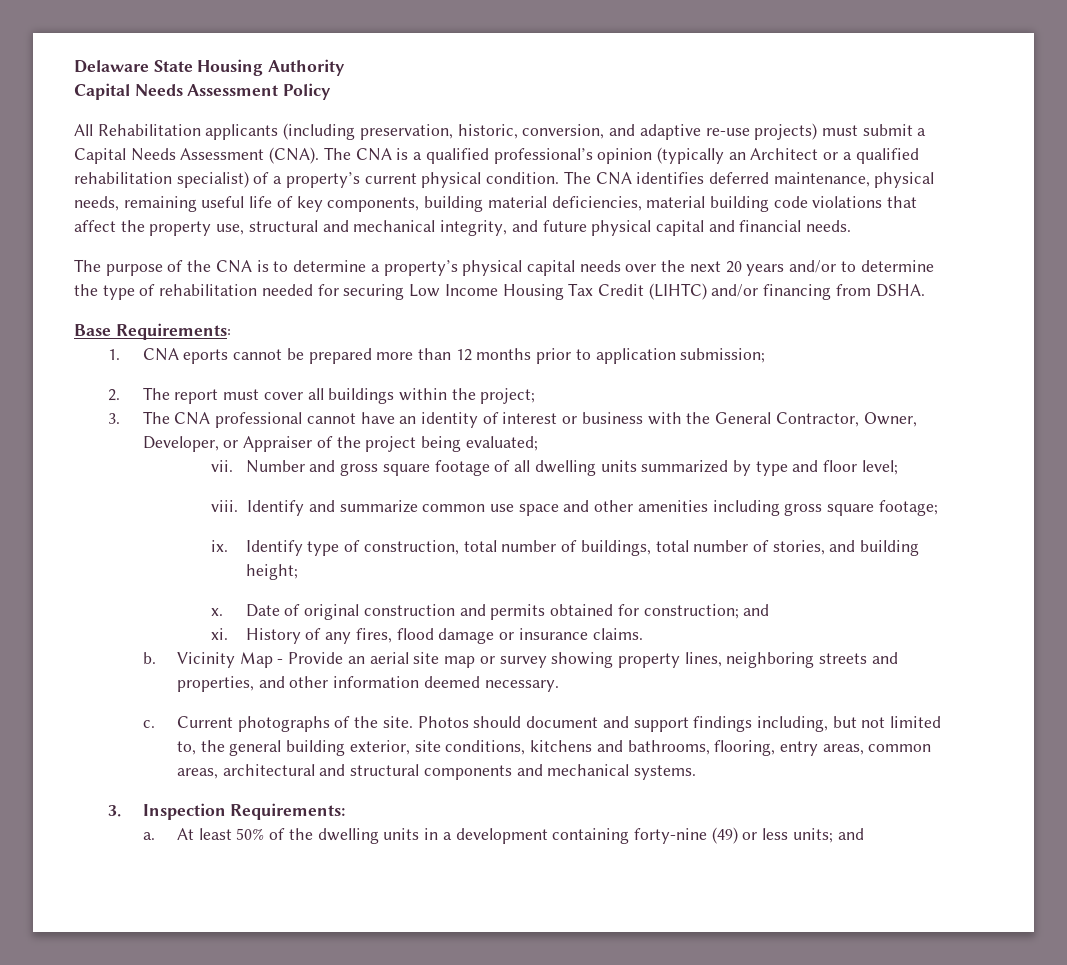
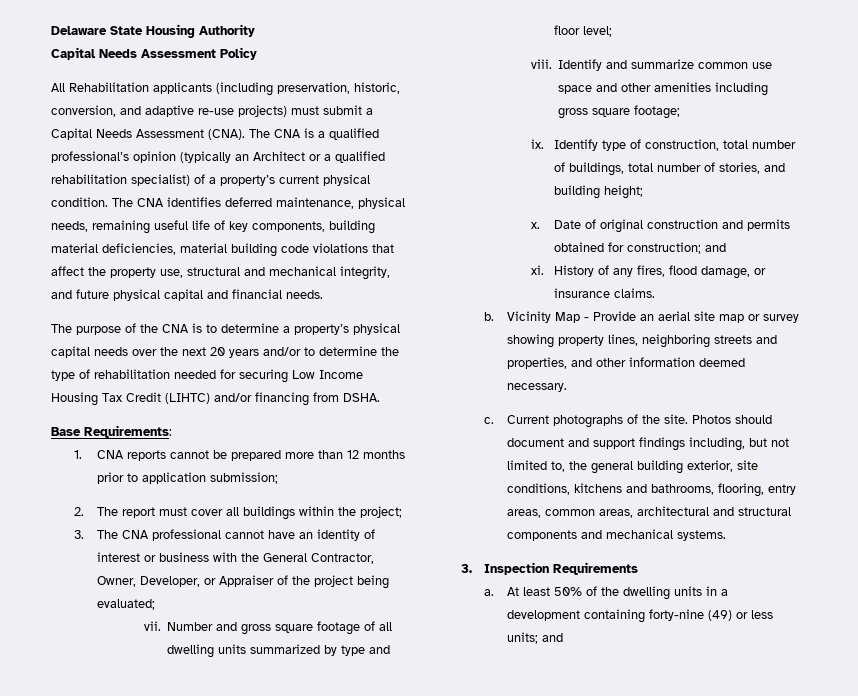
[183,349,229,364] eports -> [127,450,167,461] reports
[438,628,495,644] damage -> [700,266,750,279] damage,
[230,803,346,820] Requirements: -> [553,562,639,575] Requirements

